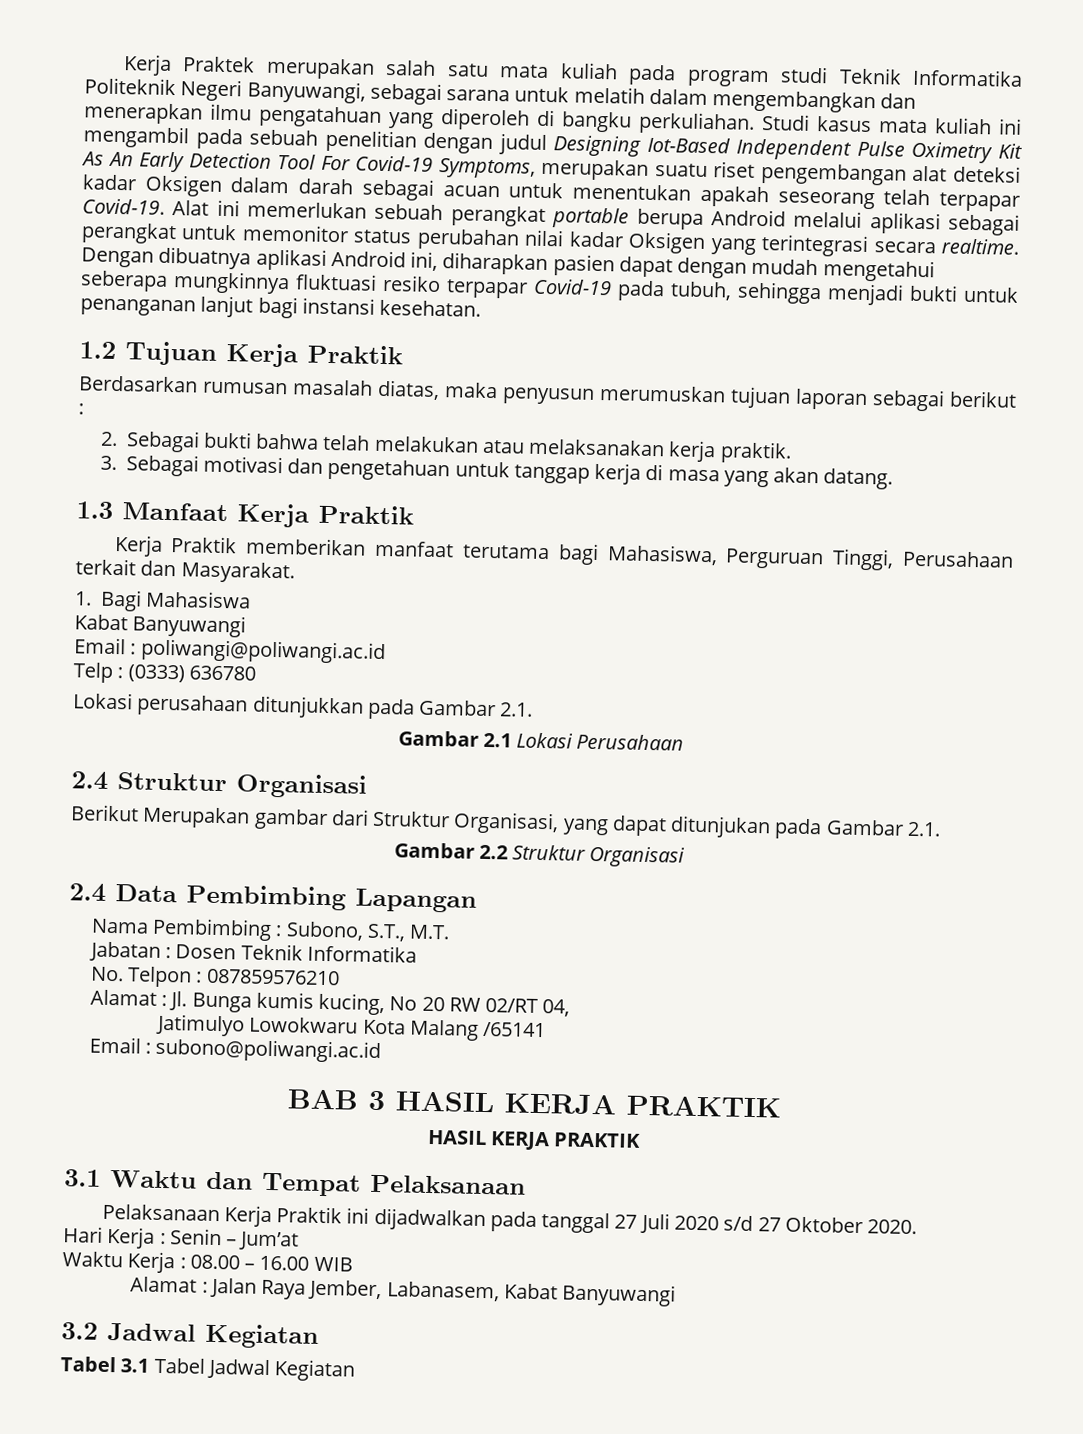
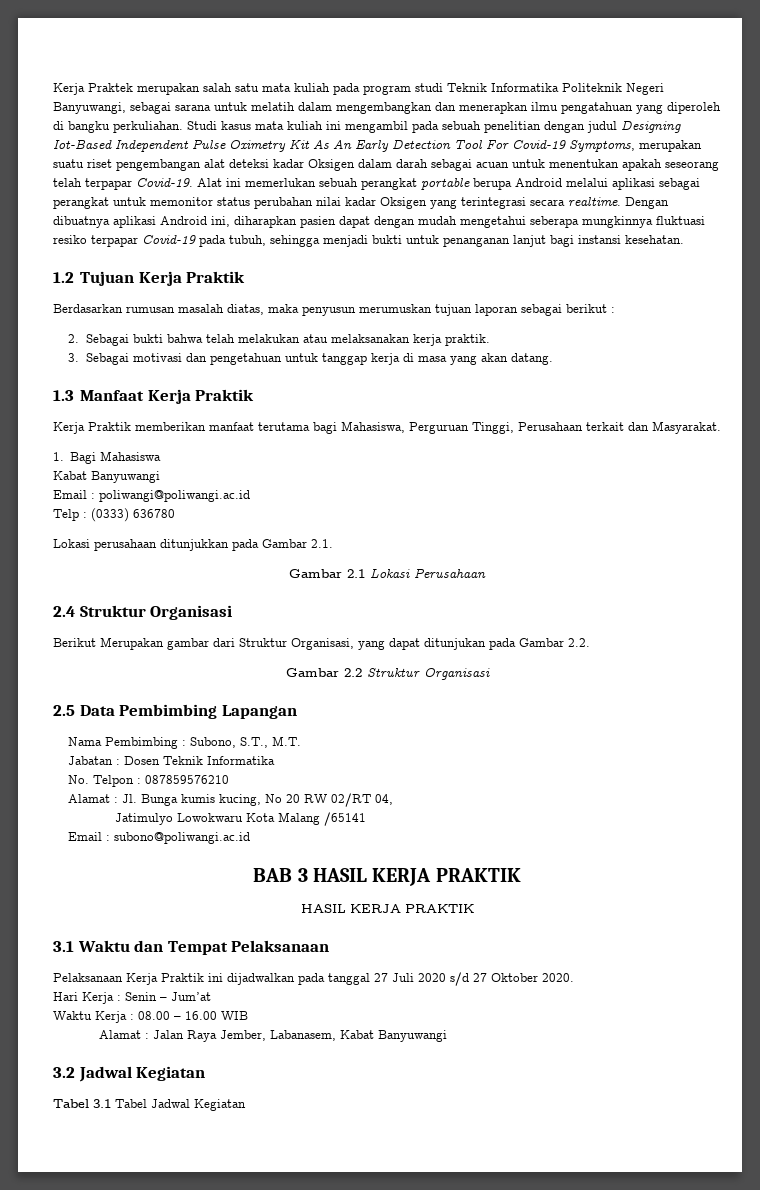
[906,821,941,837] 2.1. -> [568,638,590,647] 2.2.
[69,883,106,902] 2.4 -> [53,705,75,716] 2.5

